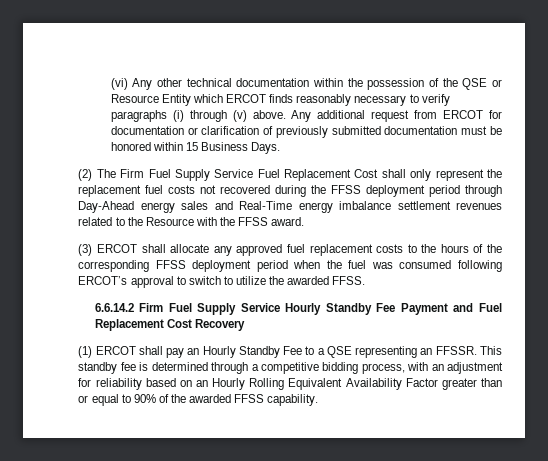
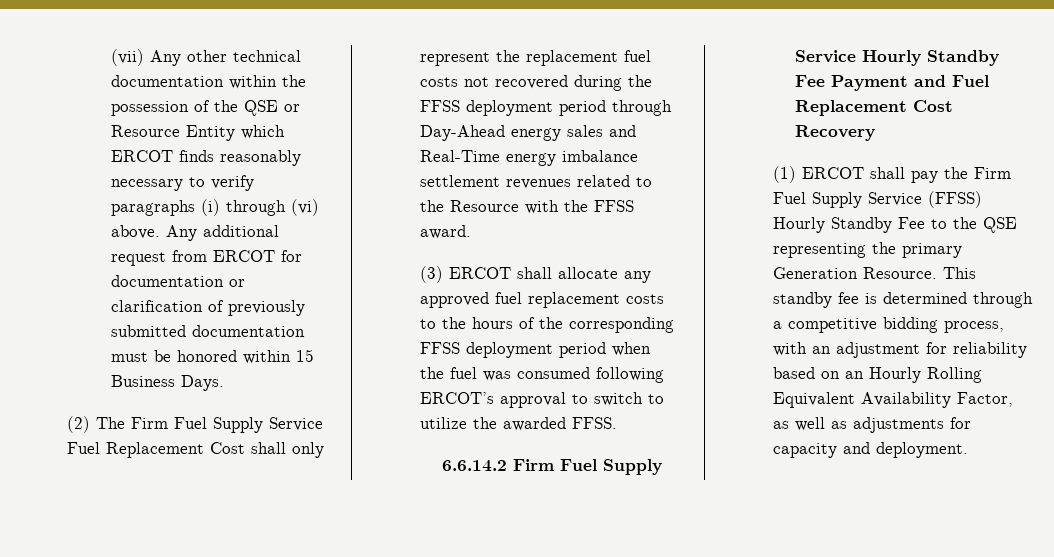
[110,78,128,90] (vi) -> [111,49,145,66] (vii)
[232,110,247,122] (v) -> [291,199,320,216] (vi)
[187,348,200,355] an -> [943,167,1011,179] [772,191,982,208] the Firm Fuel Supply Service (FFSS)
[317,348,325,355] a -> [952,217,977,229] the
[420,346,477,355] an FFSSR. -> [871,242,962,258] [772,267,937,279] the primary Generation Resource.
[405,378,502,390] [78,394,319,406] Factor greater than or equal to 90% of the awarded FFSS capability. -> [956,392,1013,407] [772,417,971,433] [772,442,968,458] Factor, as well as adjustments for capacity and deployment.

